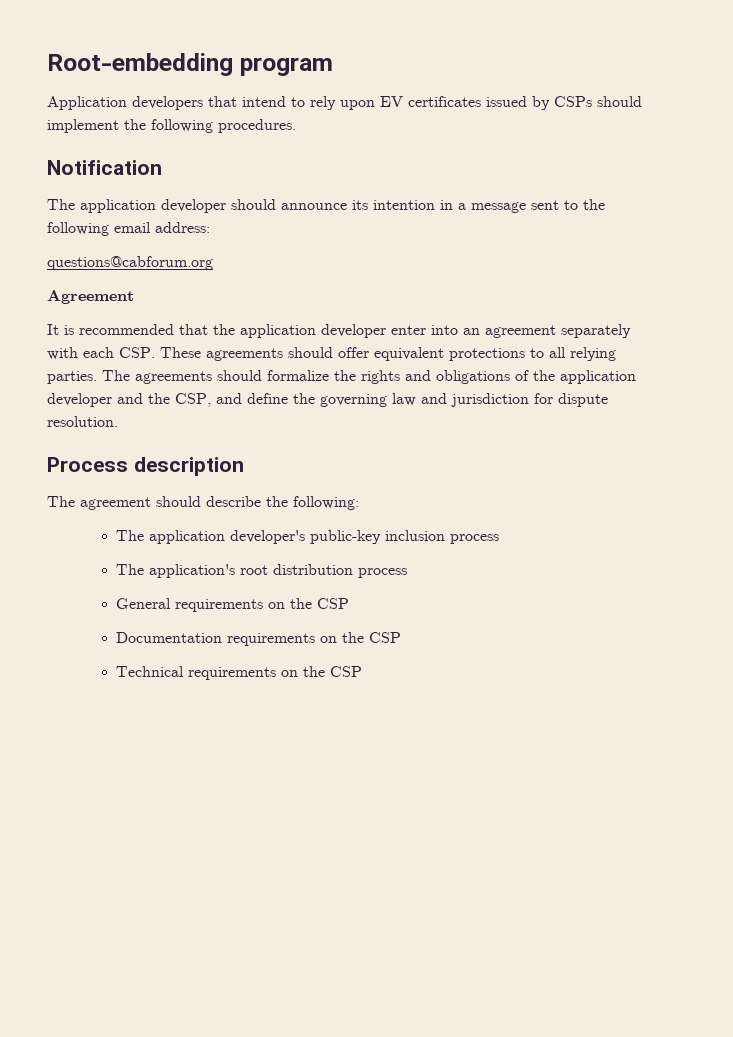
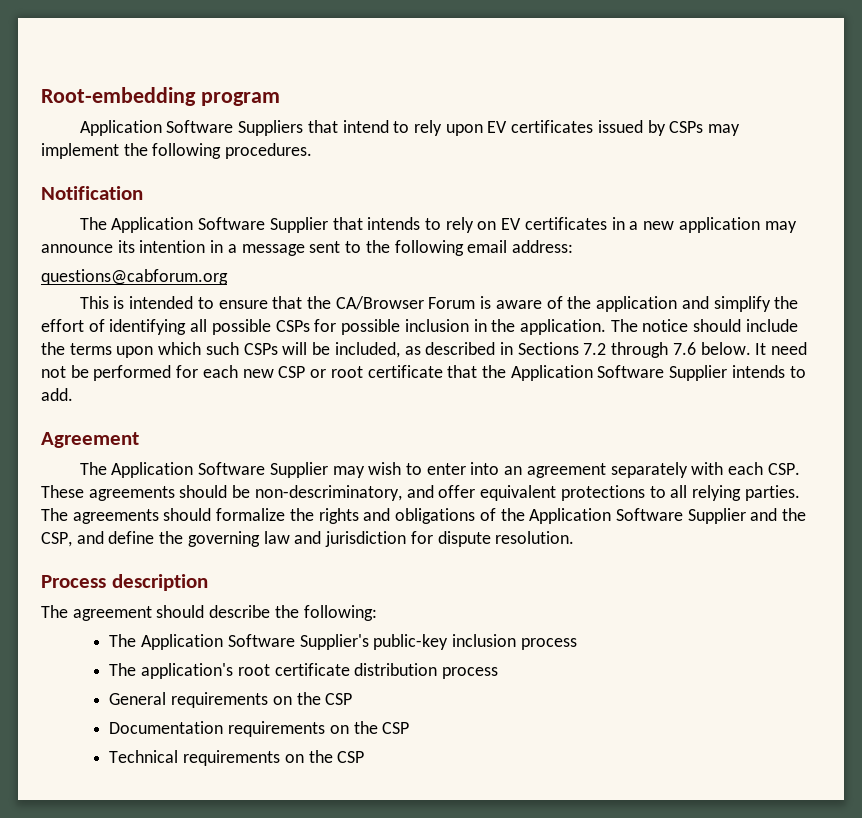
[132,96,203,110] developers -> [166,120,304,136] Software Suppliers
[597,96,642,107] should -> [708,124,741,136] may
[80,199,276,213] application developer should -> [111,217,797,233] Application Software Supplier that intends to rely on EV certificates in a new application may
[47,290,134,304] [47,324,386,338] Agreement // It is recommended that the application developer -> [79,296,799,312] [41,319,798,335] [41,342,808,358] [41,365,806,381] [41,388,73,401] [41,432,139,448] [79,462,423,478] This is intended to ensure that the CA/Browser Forum is aware of the application and simplify the effort of identifying all possible CSPs for possible inclusion in the application. The notice should include the terms upon which such CSPs will be included, as described in Sections 7.2 through 7.6 below. It need not be performed for each new CSP or root certificate that the Application Software Supplier intends to add. // Agreement // The Application Software Supplier may wish to
(333, 352) none -> [232,485,434,501] be non-descriminatory, and
[560,370,636,384] [47,393,112,407] application developer -> [529,508,746,524] Application Software Supplier
[149,530,306,544] application developer's -> [141,634,369,650] Application Software Supplier's
(269, 570) none -> [274,663,350,676] certificate

